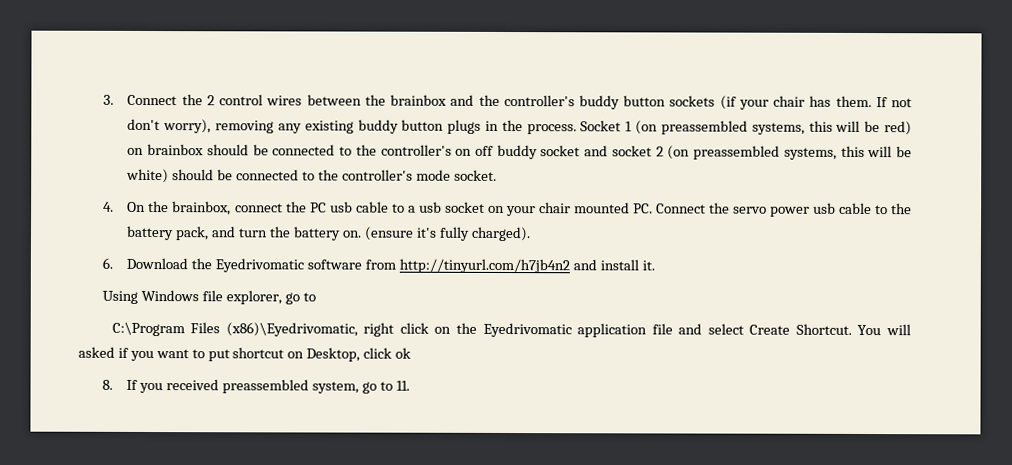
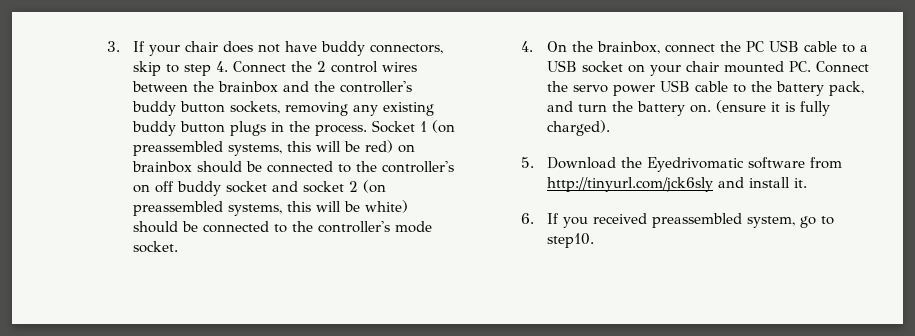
(115, 99) none -> [133,41,444,56] [133,61,229,76] If your chair does not have buddy connectors, skip to step 4.
[669,95,912,110] [127,118,212,134] sockets (if your chair has them. If not don't worry), -> [230,101,281,114] sockets,
[329,201,353,213] usb -> [769,40,800,52] USB
[418,201,442,213] usb -> [547,60,578,72] USB
[812,202,836,214] usb -> [660,80,691,92] USB
[415,227,437,238] it's -> [771,102,796,112] it is
[102,257,114,269] 6. -> [521,157,535,168] 5.
[399,258,571,274] http://tinyurl.com/h7jb4n2 -> [547,177,714,192] http://tinyurl.com/jck6sly
[102,289,316,305] [111,321,911,338] [78,346,412,362] [102,379,114,390] Using Windows file explorer, go to // C:\Program Files (x86)\Eyedrivomatic, right click on the Eyedrivomatic application file and select Create Shortcut. You will asked if you want to put shortcut on Desktop, click ok // 8. -> [521,213,535,224] 6.
[395,380,410,391] 11. -> [547,233,595,248] step10.

